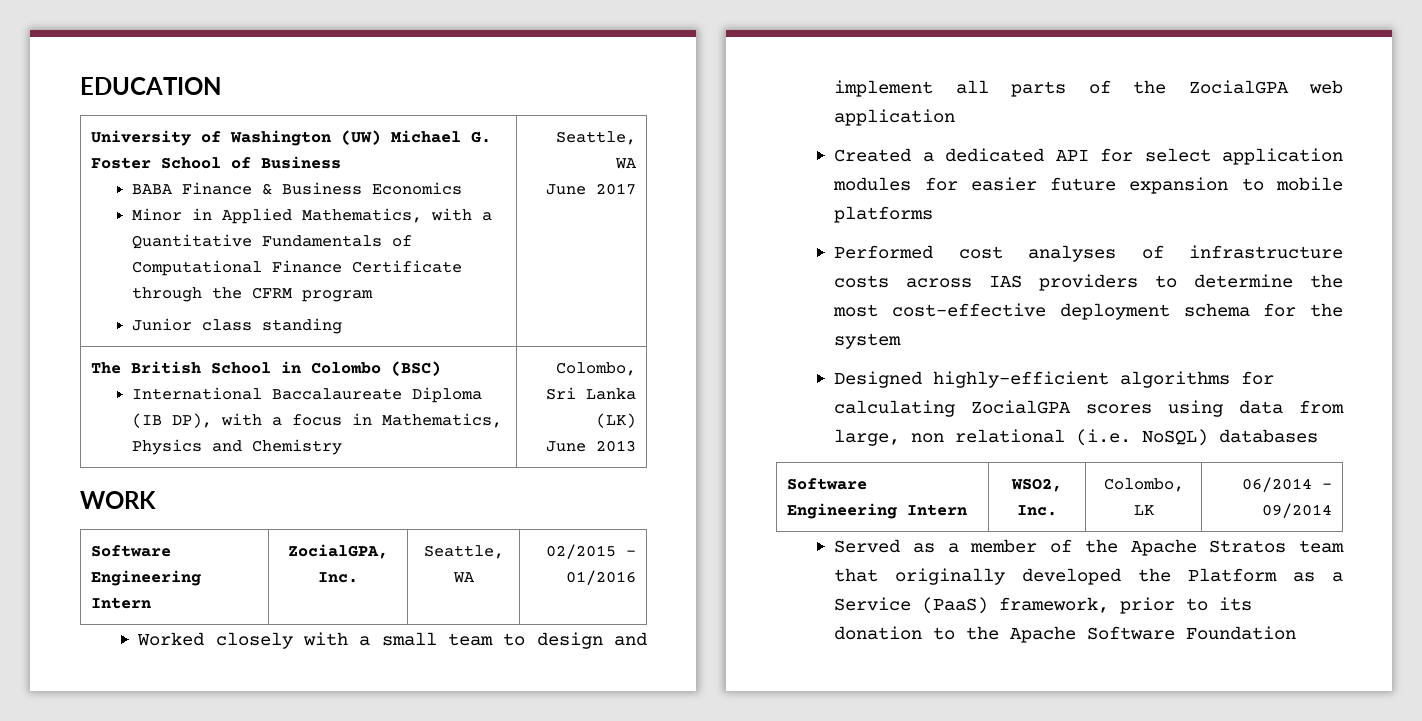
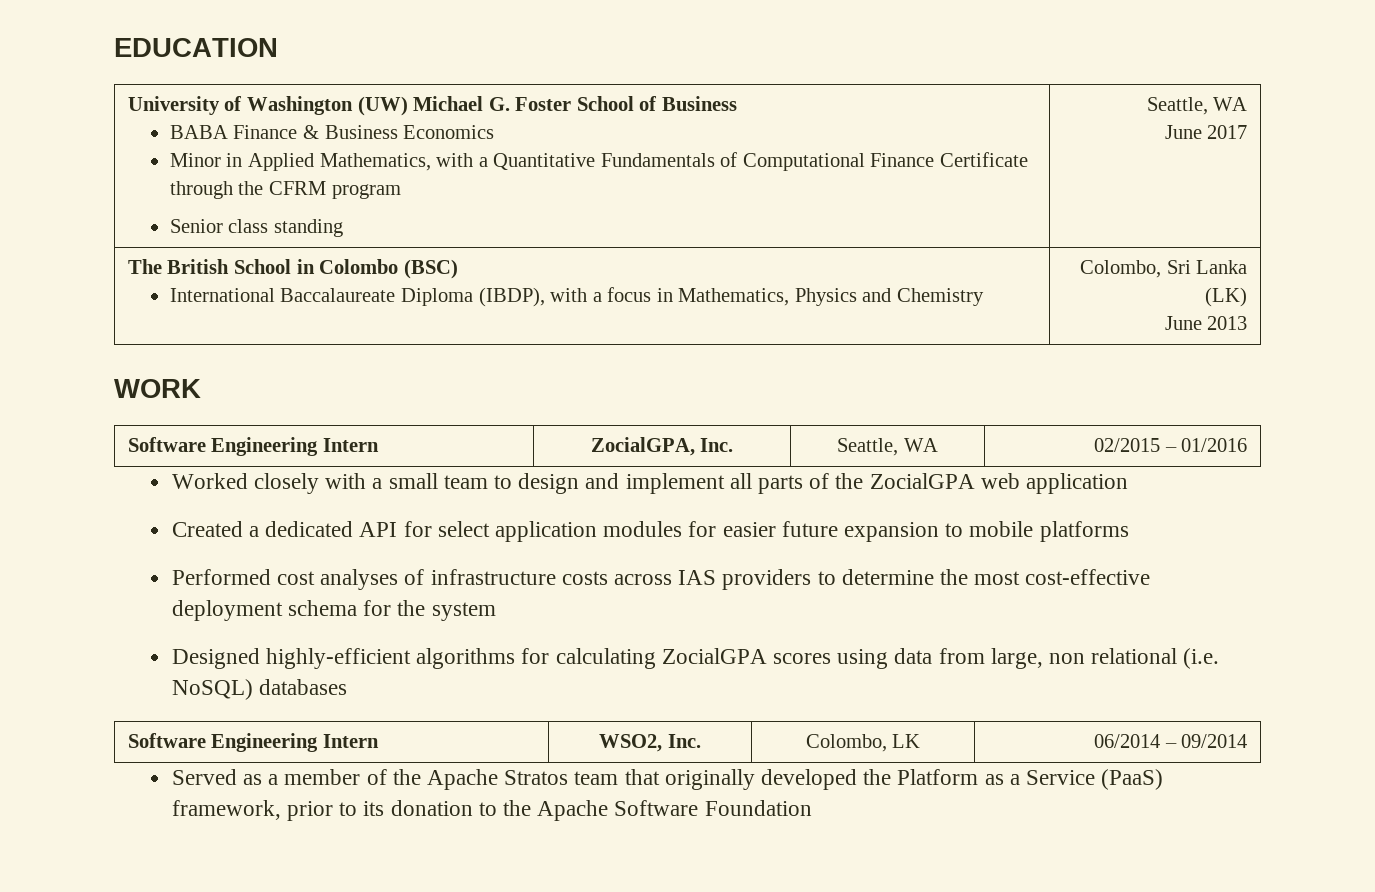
[131,318,192,331] Junior -> [169,219,223,233] Senior
[131,413,212,428] (IB DP), -> [478,287,545,307] (IBDP),

